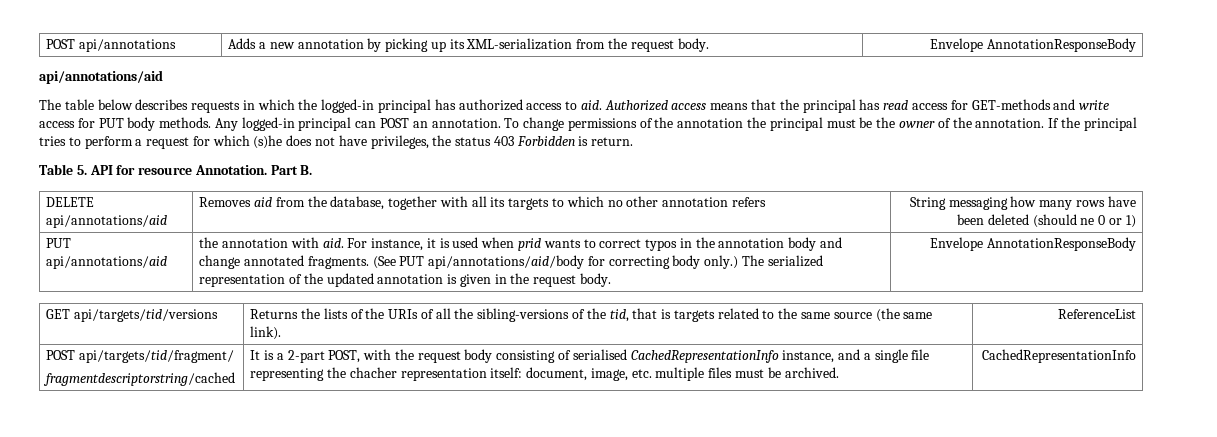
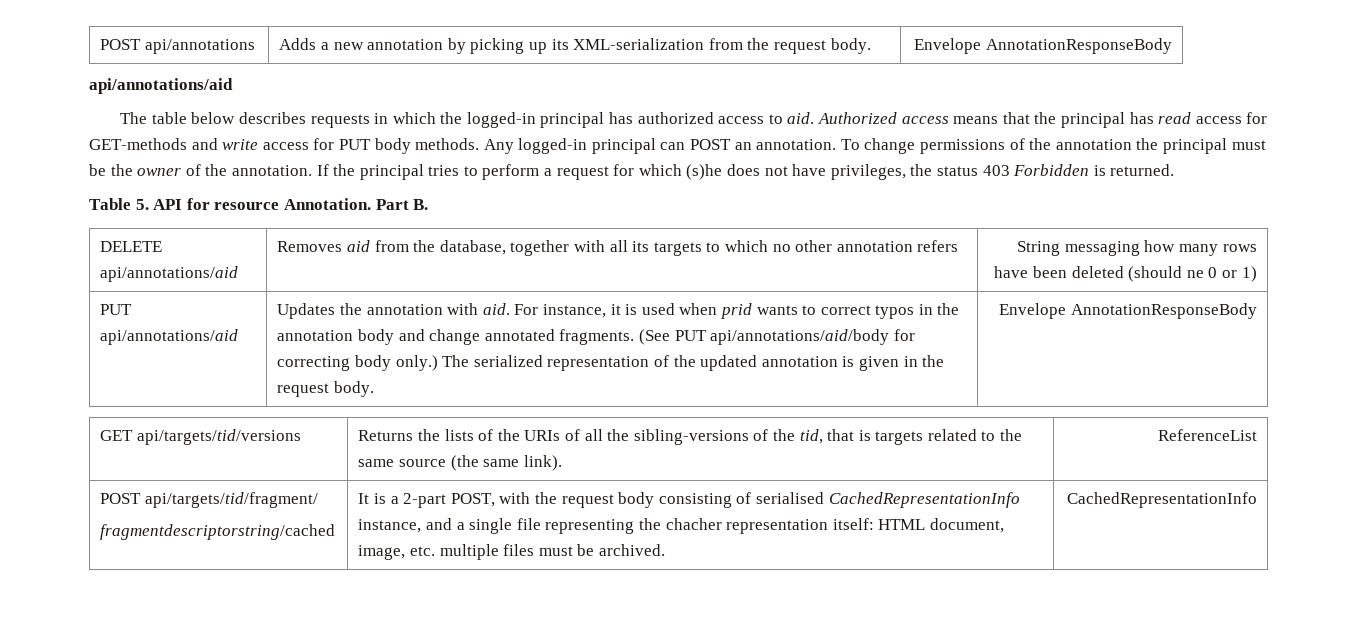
[591,137,634,146] return. -> [1110,164,1175,176] returned.
(168, 262) none -> [277,303,336,319] Updates
(523, 372) none -> [878,519,926,530] HTML

